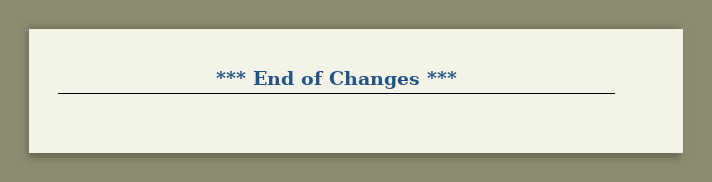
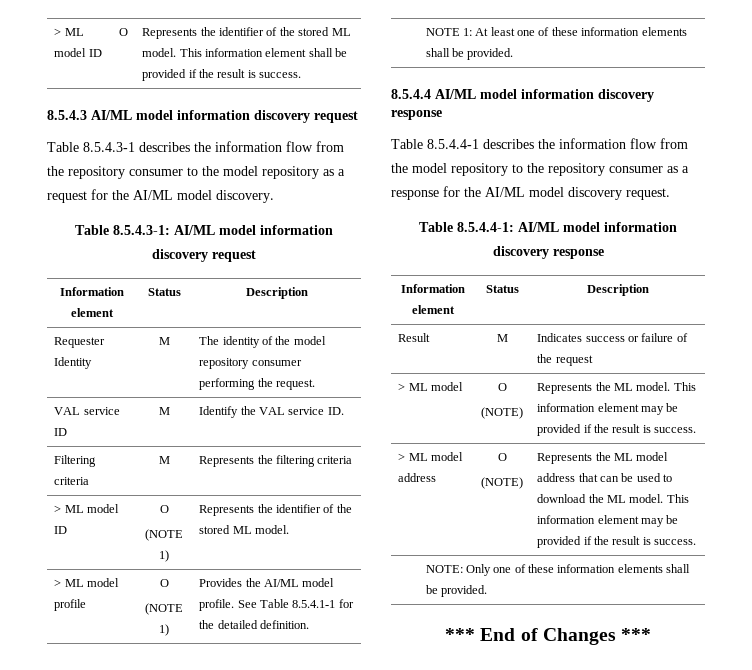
(216, 78) none -> [54,28,84,36] [54,48,102,57] [119,28,128,36] [142,27,351,39] [142,48,348,57] [142,69,302,81] [47,110,358,123] [47,141,344,152] [47,166,345,179] [47,189,274,203] [75,225,333,235] [152,249,256,262] [59,287,124,296] [70,308,114,317] [147,288,181,296] [245,287,308,299] [54,337,106,348] [54,357,93,369] [158,337,170,345] [199,336,326,348] [199,358,302,369] [199,378,316,390] [54,407,120,415] [54,428,68,436] [158,407,170,415] [199,406,344,418] [54,455,97,467] [54,477,90,485] [158,456,170,464] [199,455,353,467] [54,504,120,513] [54,526,68,534] [159,505,169,513] [145,529,183,541] [159,550,169,562] [199,504,352,516] [199,525,290,534] [54,578,120,587] [54,599,87,611] [159,579,169,587] [145,603,183,615] [159,624,169,636] [199,578,335,587] [199,599,354,611] [199,620,310,629] [425,27,687,36] [425,48,514,60] [391,89,654,102] [391,110,442,120] [391,138,688,149] [391,163,689,176] [391,186,670,200] [419,222,677,232] [492,246,604,259] [400,284,465,293] [411,305,455,314] [485,285,519,293] [586,284,649,296] [398,333,431,342] [496,334,508,342] [537,333,688,342] [537,354,593,366] [398,382,464,391] [497,383,507,391] [481,407,523,419] [537,382,696,394] [537,403,679,415] [537,424,697,436] [398,452,464,461] [398,473,437,482] [497,453,507,461] [481,477,523,489] [537,452,669,464] [537,473,673,482] [537,494,689,503] [537,515,679,527] [537,536,697,548] [425,564,691,576] [425,585,487,597] > ML model ID | O | Represents the identifier of the stored ML model. This information element shall be provided if the result is success. // 8.5.4.3 AI/ML model information discovery request // Table 8.5.4.3-1 describes the information flow from the repository consumer to the model repository as a request for the AI/ML model discovery. // Table 8.5.4.3-1: AI/ML model information discovery request // Information element | Status | Description // Requester Identity | M | The identity of the model repository consumer performing the request. // VAL service ID | M | Identify the VAL service ID. // Filtering criteria | M | Represents the filtering criteria // > ML model ID | O // (NOTE 1) | Represents the identifier of the stored ML model. // > ML model profile | O // (NOTE 1) | Provides the AI/ML model profile. See Table 8.5.4.1-1 for the detailed definition. // NOTE 1: At least one of these information elements shall be provided. // 8.5.4.4 AI/ML model information discovery response // Table 8.5.4.4-1 describes the information flow from the model repository to the repository consumer as a response for the AI/ML model discovery request. // Table 8.5.4.4-1: AI/ML model information discovery response // Information element | Status | Description // Result | M | Indicates success or failure of the request // > ML model | O // (NOTE) | Represents the ML model. This information element may be provided if the result is success. // > ML model address | O // (NOTE) | Represents the ML model address that can be used to download the ML model. This information element may be provided if the result is success. // NOTE: Only one of these information elements shall be provided. //

